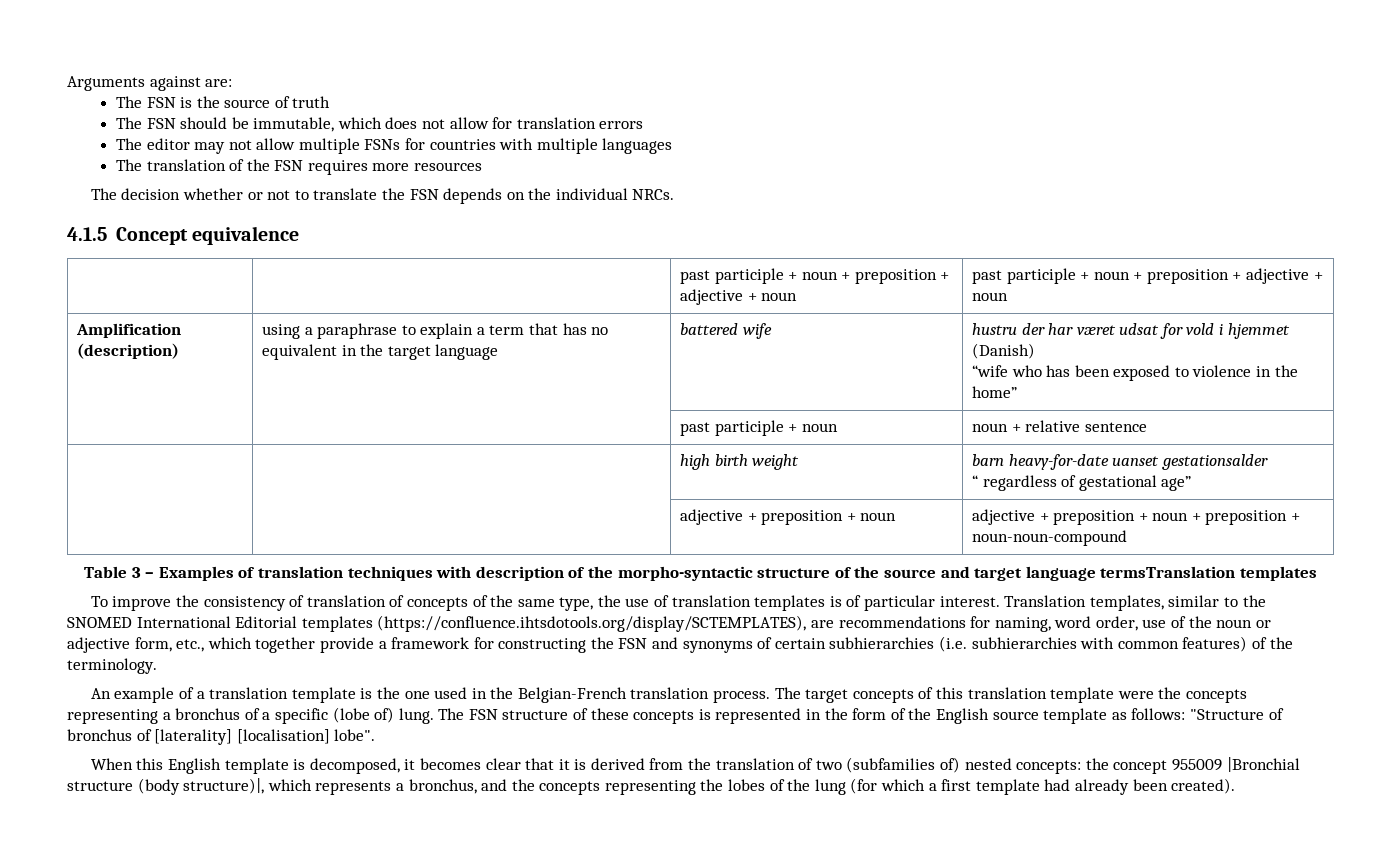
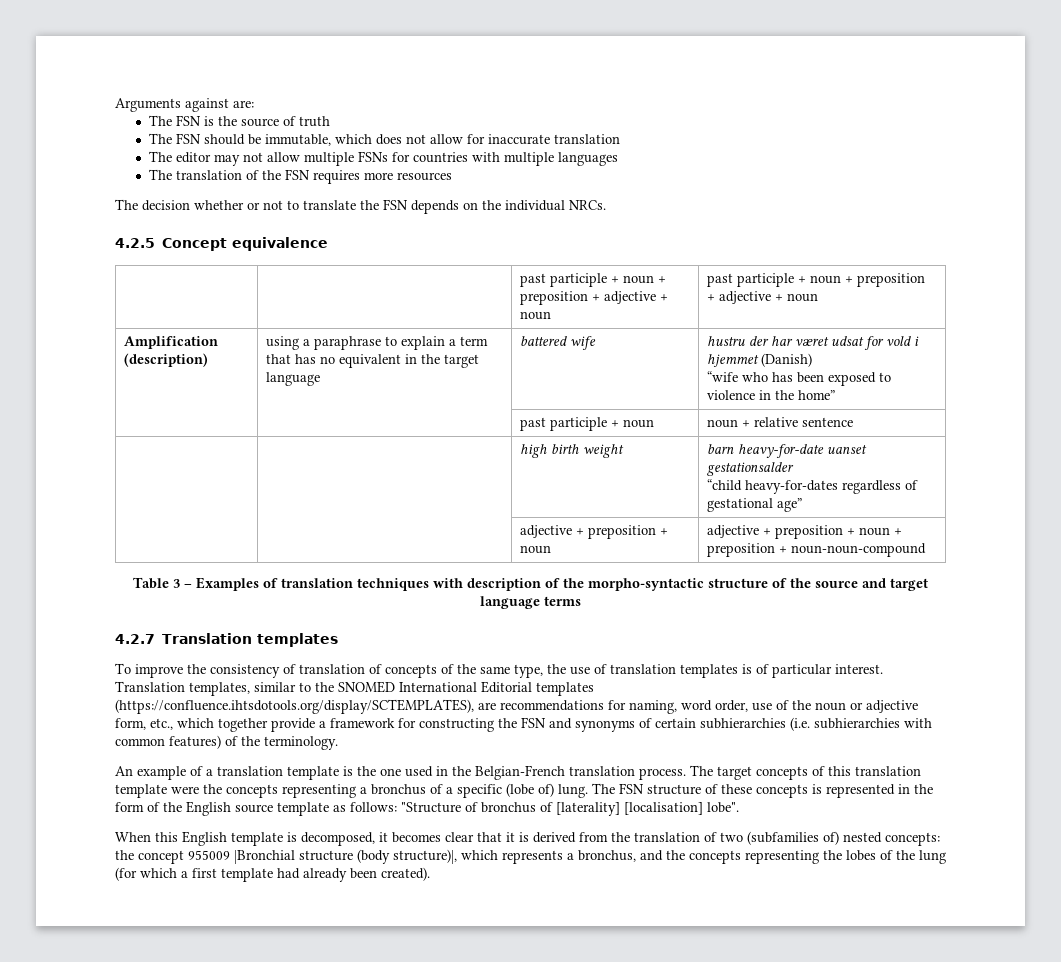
[516,117,644,129] translation errors -> [488,134,621,145] inaccurate translation
[67,227,107,241] 4.1.5 -> [115,238,155,248] 4.2.5
[971,475,978,487] “ -> [707,479,839,494] “child heavy-for-dates
[1100,566,1236,578] termsTranslation -> [544,596,581,606] [115,633,253,644] terms // 4.2.7 Translation

